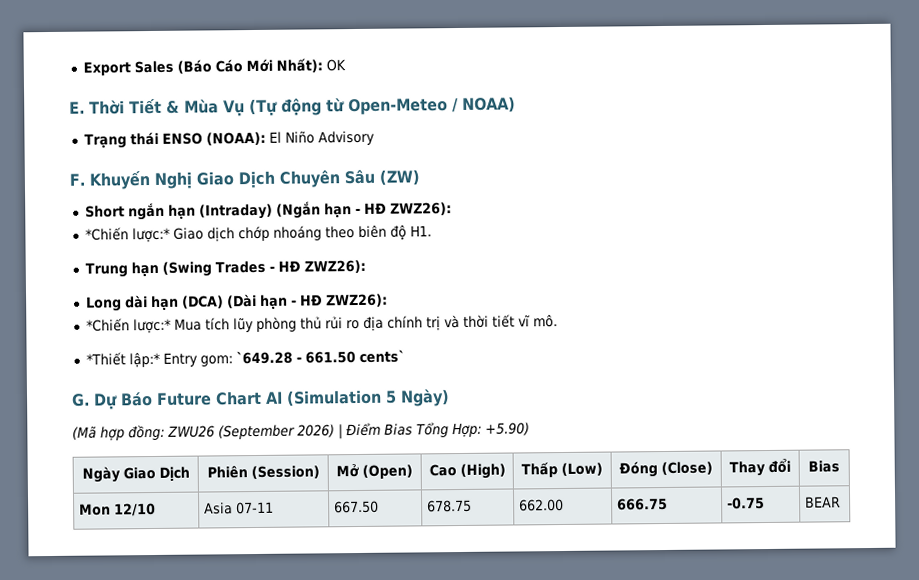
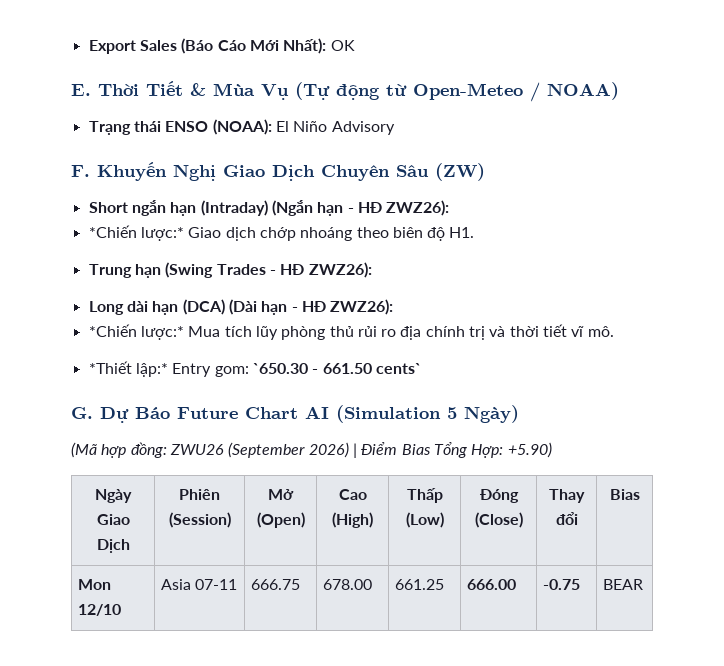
[235,350,293,365] `649.28 -> [252,363,308,374] `650.30
[334,500,380,514] [427,499,473,513] [519,498,565,512] [617,497,669,511] 667.50 | 678.75 | 662.00 | 666.75 -> [251,579,301,590] [323,579,373,590] [395,579,445,590] [467,579,517,590] 666.75 | 678.00 | 661.25 | 666.00

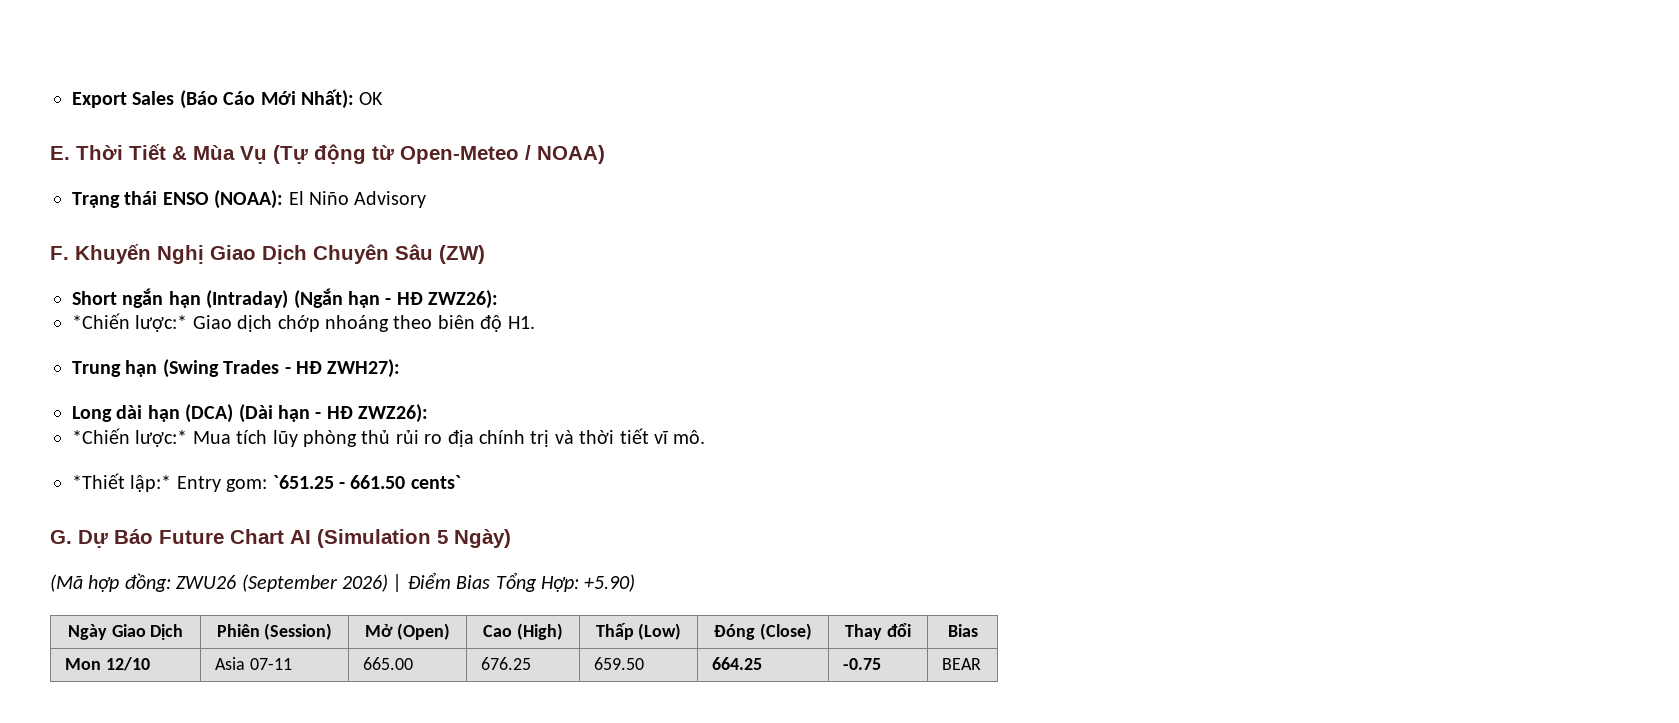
[308,262,372,278] ZWZ26): -> [327,359,401,378] ZWH27):
[252,363,308,374] `650.30 -> [272,475,334,489] `651.25
[251,579,301,590] [323,579,373,590] [395,579,445,590] [467,579,517,590] 666.75 | 678.00 | 661.25 | 666.00 -> [363,657,414,670] [481,657,532,670] [594,657,645,670] [712,657,763,670] 665.00 | 676.25 | 659.50 | 664.25

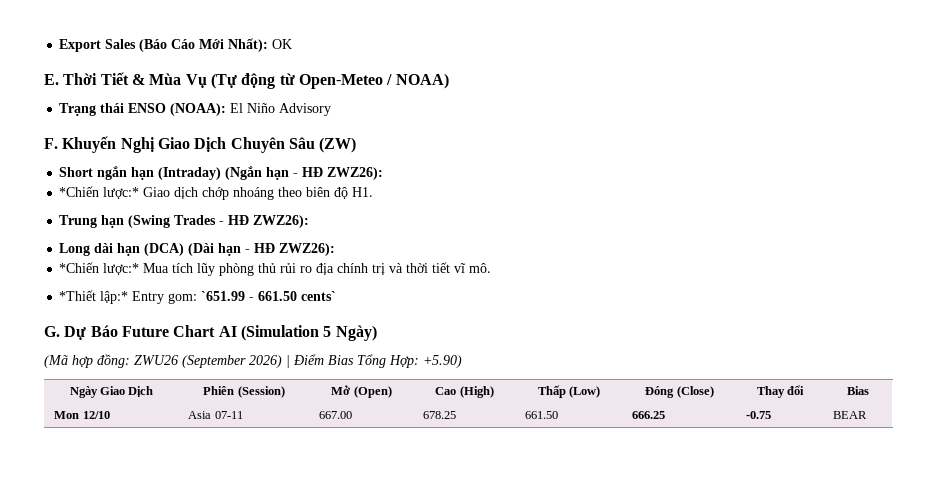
[327,359,401,378] ZWH27): -> [253,215,310,228] ZWZ26):
[272,475,334,489] `651.25 -> [201,291,246,301] `651.99
[363,657,414,670] [481,657,532,670] [594,657,645,670] [712,657,763,670] 665.00 | 676.25 | 659.50 | 664.25 -> [319,411,353,419] [423,411,457,419] [525,411,559,419] [632,411,666,419] 667.00 | 678.25 | 661.50 | 666.25

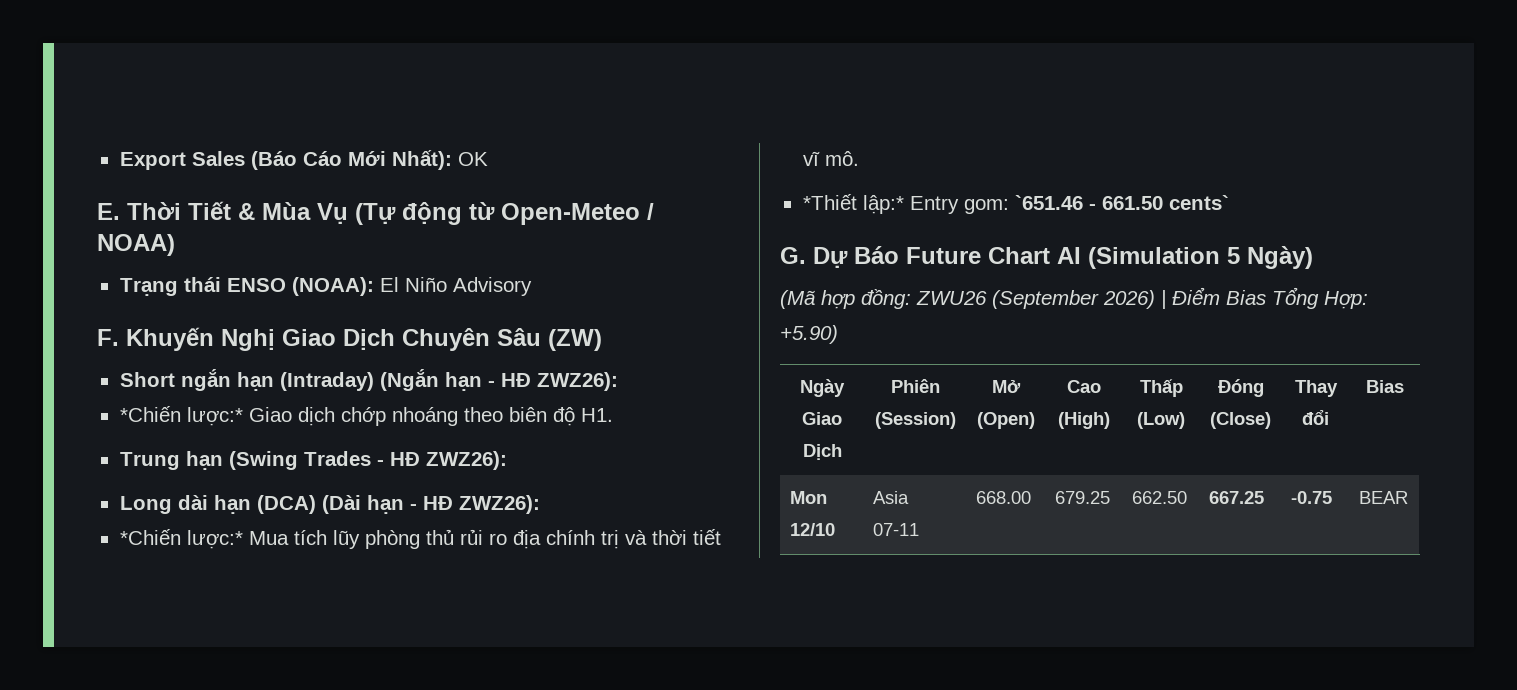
[201,291,246,301] `651.99 -> [1014,195,1083,210] `651.46
[319,411,353,419] [423,411,457,419] [525,411,559,419] [632,411,666,419] 667.00 | 678.25 | 661.50 | 666.25 -> [975,491,1031,504] [1054,491,1110,504] [1131,491,1187,504] [1208,491,1264,504] 668.00 | 679.25 | 662.50 | 667.25

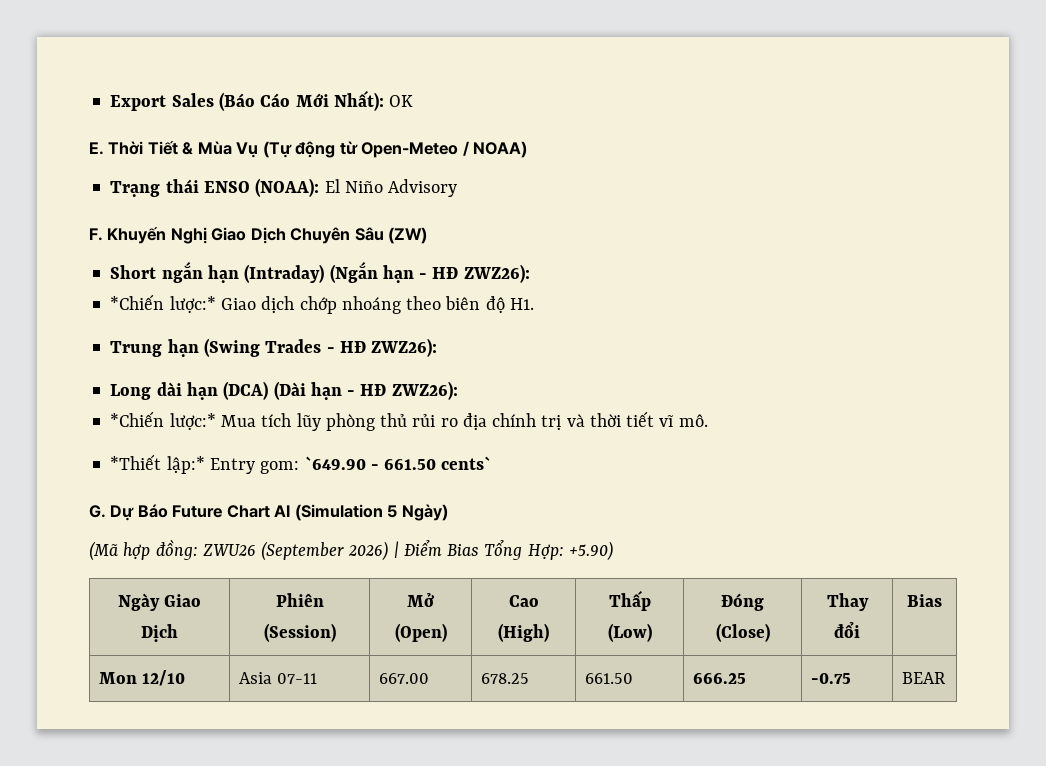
[1014,195,1083,210] `651.46 -> [304,456,366,470] `649.90
[975,491,1031,504] [1054,491,1110,504] [1131,491,1187,504] [1208,491,1264,504] 668.00 | 679.25 | 662.50 | 667.25 -> [378,673,429,684] [480,673,529,684] [584,673,633,684] [692,673,746,684] 667.00 | 678.25 | 661.50 | 666.25

